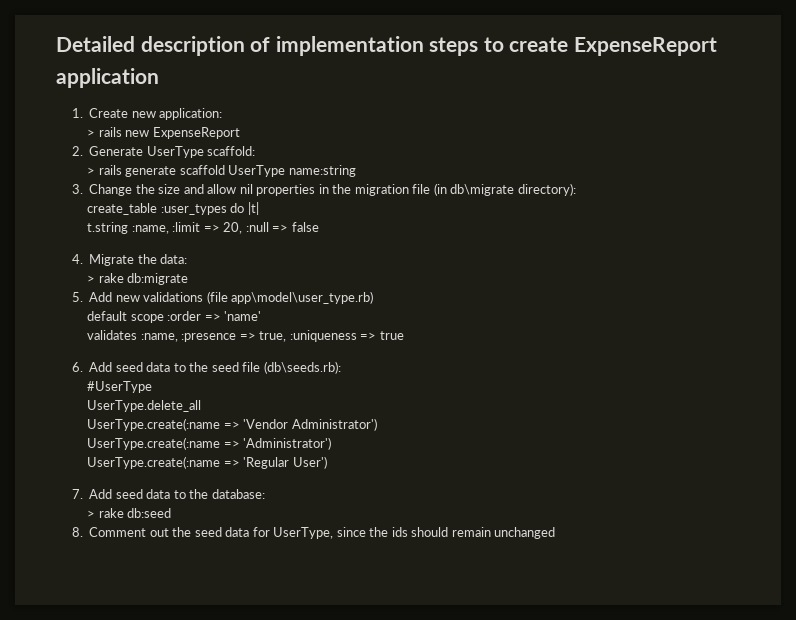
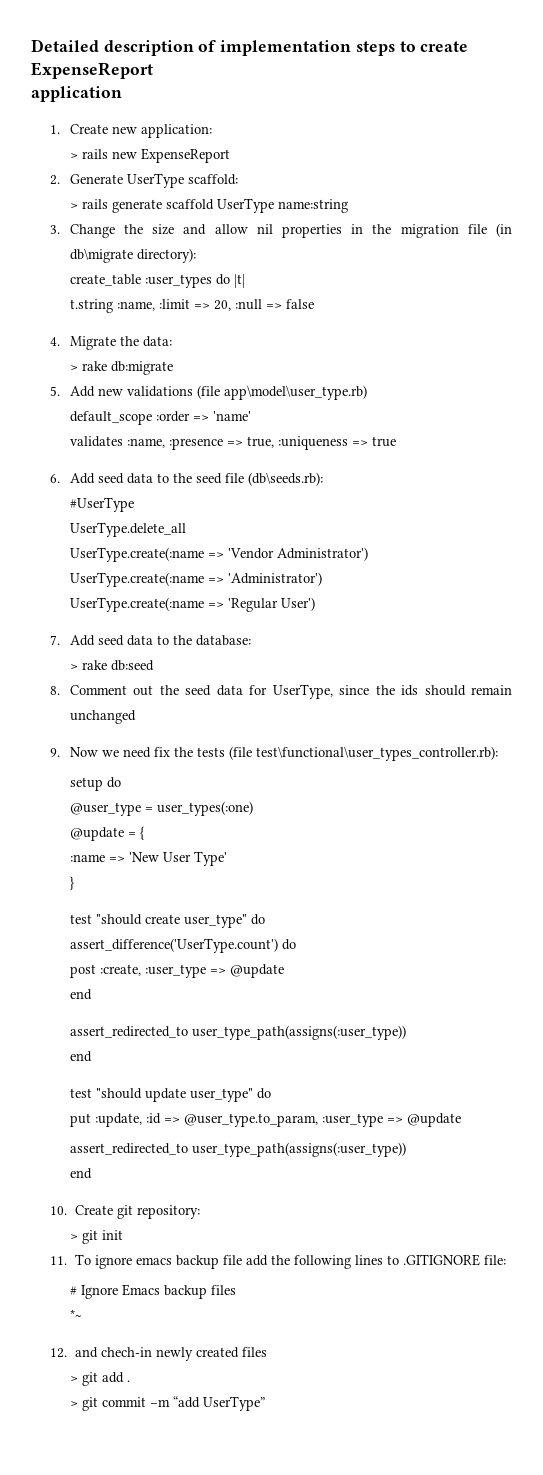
[87,311,164,323] default scope -> [69,411,152,425] default_scope
(556, 533) none -> [50,746,498,761] [69,777,121,791] [69,801,253,816] [69,826,144,841] [69,851,227,866] [69,876,74,890] [69,914,265,928] [69,938,296,953] [69,964,284,978] [69,989,92,1000] [69,1025,406,1040] [69,1051,92,1062] [69,1088,271,1102] [69,1113,461,1127] [69,1142,406,1157] [69,1168,92,1179] [50,1205,200,1219] [69,1230,123,1244] [50,1254,506,1269] [69,1284,236,1299] [69,1309,82,1320] [50,1347,267,1361] [69,1372,130,1386] [69,1396,265,1411] // 9. Now we need fix the tests (file test\functional\user_types_controller.rb): // setup do // @user_type = user_types(:one) // @update = { // :name => 'New User Type' // } // test "should create user_type" do // assert_difference('UserType.count') do // post :create, :user_type => @update // end // assert_redirected_to user_type_path(assigns(:user_type)) // end // test "should update user_type" do // put :update, :id => @user_type.to_param, :user_type => @update // assert_redirected_to user_type_path(assigns(:user_type)) // end // 10. Create git repository: // > git init // 11. To ignore emacs backup file add the following lines to .GITIGNORE file: // # Ignore Emacs backup files // *~ // 12. and chech-in newly created files // > git add . // > git commit –m “add UserType”

